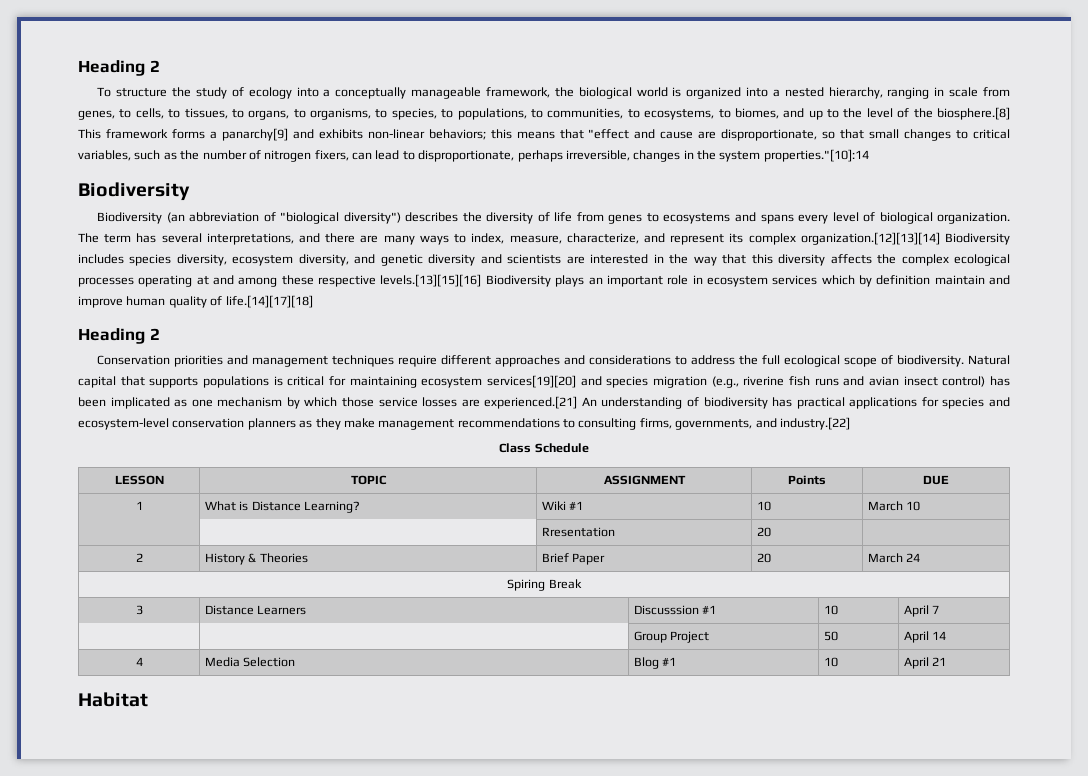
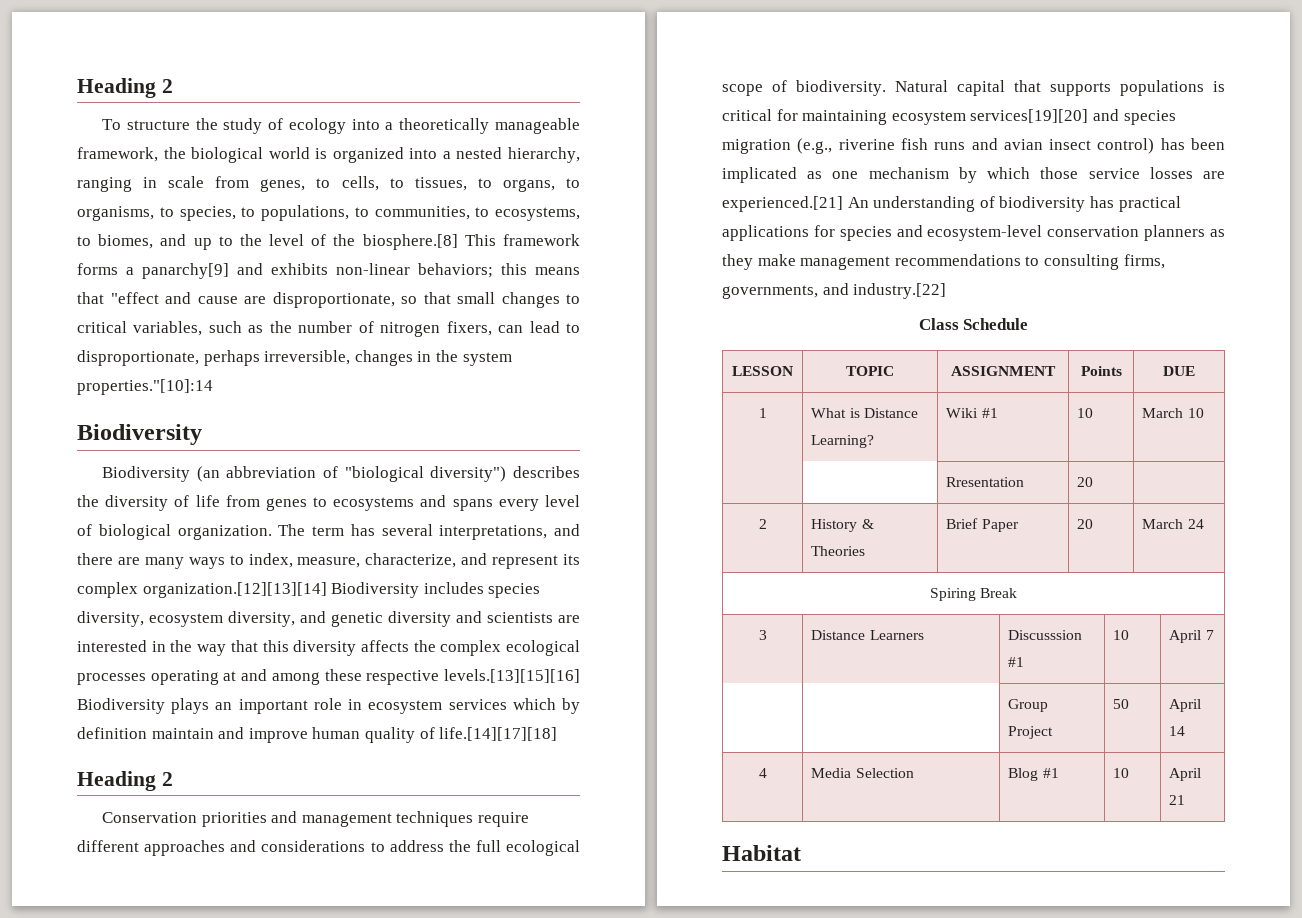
[335,87,407,99] conceptually -> [399,118,490,134] theoretically

